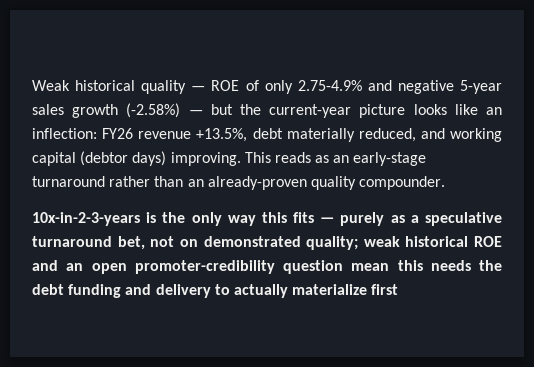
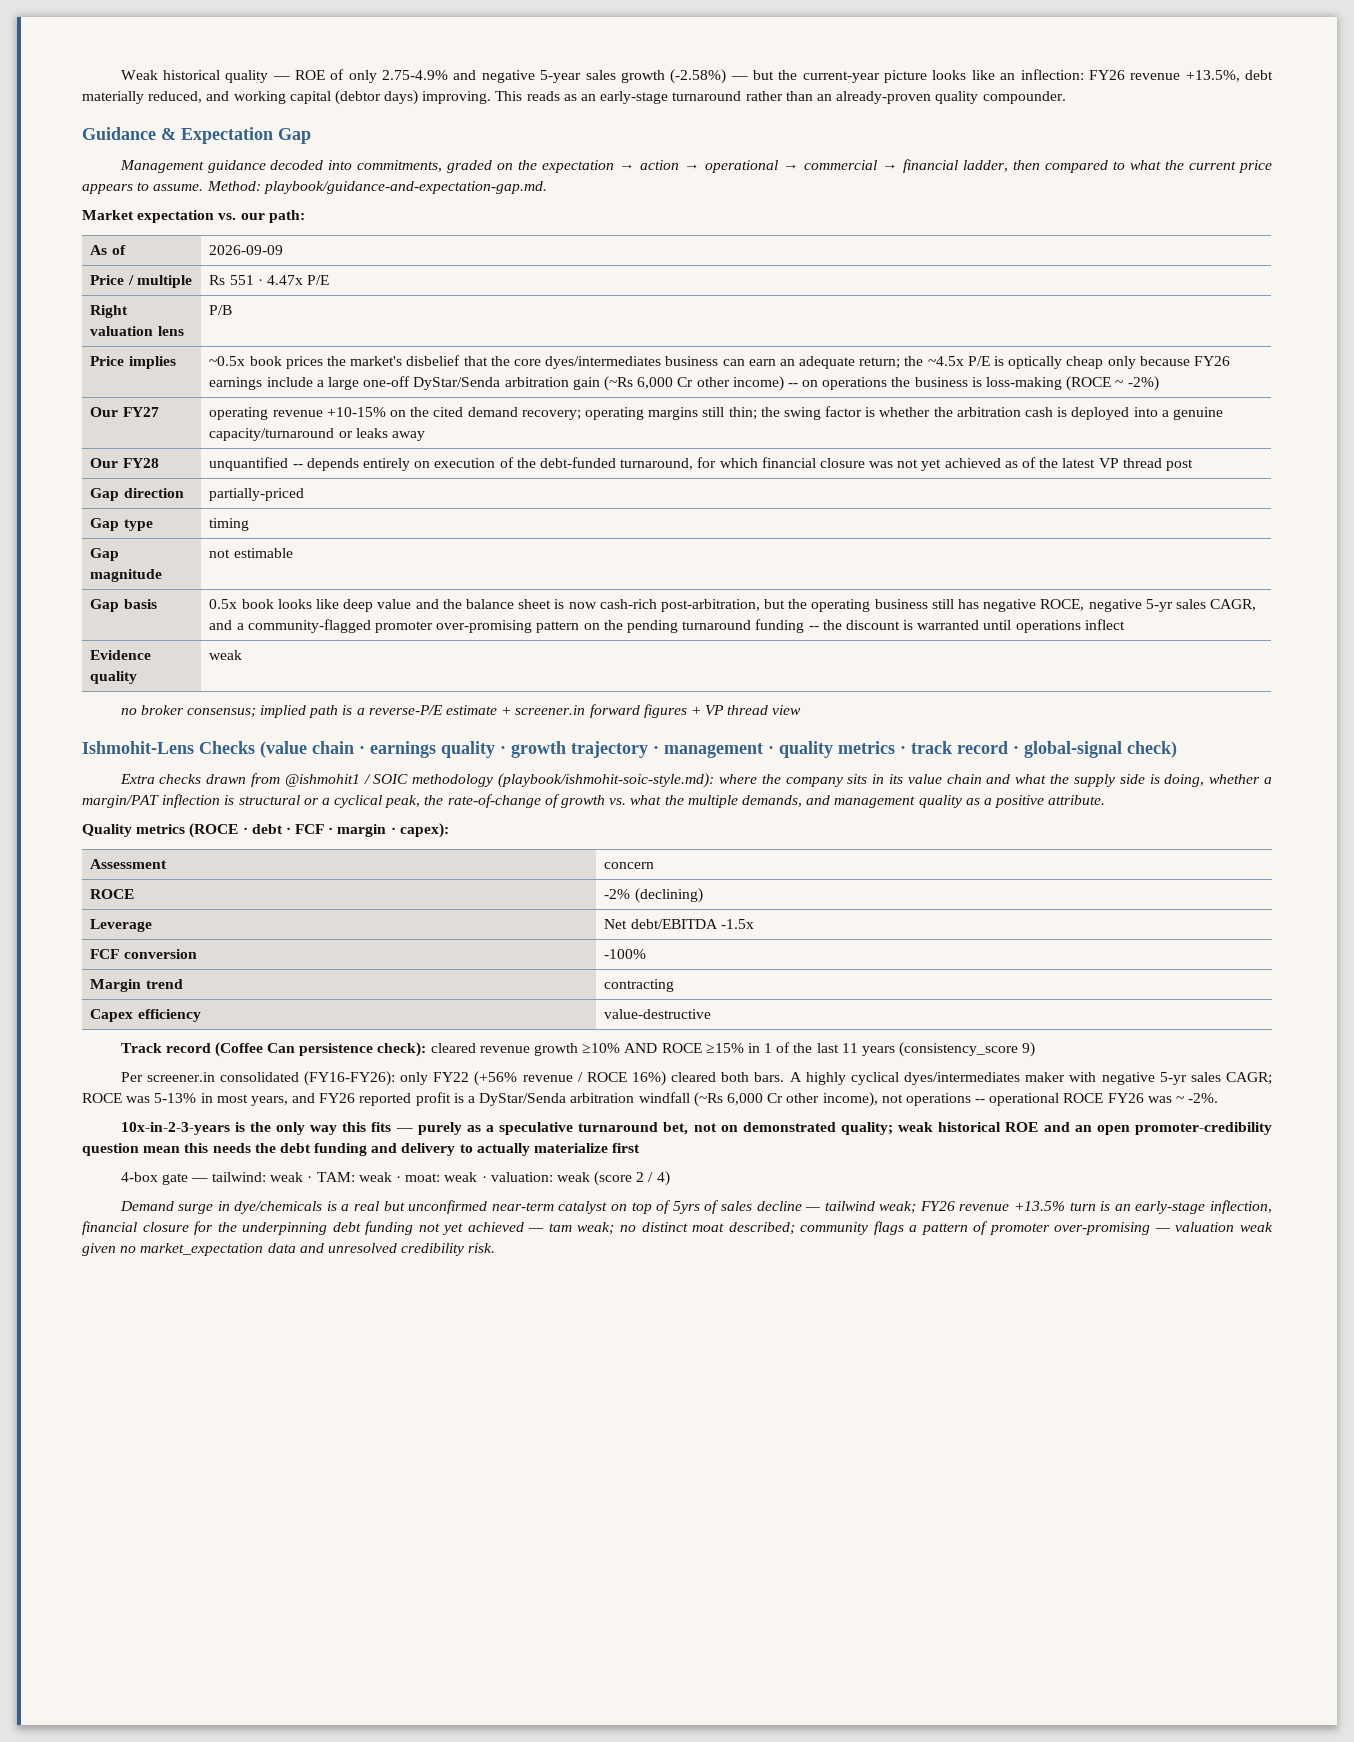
(446, 183) none -> [82,127,311,144] [119,159,1273,173] [82,181,547,194] [82,210,305,223] [90,245,126,255] [209,245,284,255] [90,275,192,288] [209,275,330,285] [90,305,129,318] [90,326,184,336] [209,305,233,315] [90,356,176,369] [209,355,1230,369] [209,376,1159,391] [90,407,159,417] [209,406,1223,420] [209,428,426,441] [90,458,159,468] [209,457,1193,471] [90,488,184,501] [209,488,305,501] [90,518,153,531] [209,518,250,531] [90,548,120,561] [90,569,163,582] [209,548,293,558] [90,599,157,612] [209,599,1257,612] [209,619,1125,633] [90,650,152,660] [90,671,138,684] [209,650,243,660] [120,704,802,718] [82,741,1177,758] [119,773,1272,788] [82,794,1106,808] [82,823,449,838] [90,859,168,869] [604,862,655,869] [90,889,135,899] [604,888,703,903] [90,919,153,932] [604,919,754,929] [90,949,197,959] [604,949,647,959] [90,979,183,992] [604,979,675,992] [90,1009,201,1022] [604,1009,712,1019] [120,1042,1036,1057] [120,1071,1272,1086] [82,1092,1219,1107] // Guidance & Expectation Gap // Management guidance decoded into commitments, graded on the expectation → action → operational → commercial → financial ladder, then compared to what the current price appears to assume. Method: playbook/guidance-and-expectation-gap.md. // Market expectation vs. our path: // As of | 2026-09-09 // Price / multiple | Rs 551 · 4.47x P/E // Right valuation lens | P/B // Price implies | ~0.5x book prices the market's disbelief that the core dyes/intermediates business can earn an adequate return; the ~4.5x P/E is optically cheap only because FY26 earnings include a large one-off DyStar/Senda arbitration gain (~Rs 6,000 Cr other income) -- on operations the business is loss-making (ROCE ~ -2%) // Our FY27 | operating revenue +10-15% on the cited demand recovery; operating margins still thin; the swing factor is whether the arbitration cash is deployed into a genuine capacity/turnaround or leaks away // Our FY28 | unquantified -- depends entirely on execution of the debt-funded turnaround, for which financial closure was not yet achieved as of the latest VP thread post // Gap direction | partially-priced // Gap type | timing // Gap magnitude | not estimable // Gap basis | 0.5x book looks like deep value and the balance sheet is now cash-rich post-arbitration, but the operating business still has negative ROCE, negative 5-yr sales CAGR, and a community-flagged promoter over-promising pattern on the pending turnaround funding -- the discount is warranted until operations inflect // Evidence quality | weak // no broker consensus; implied path is a reverse-P/E estimate + screener.in forward figures + VP thread view // Ishmohit-Lens Checks (value chain · earnings quality · growth trajectory · management · quality metrics · track record · global-signal check) // Extra checks drawn from @ishmohit1 / SOIC methodology (playbook/ishmohit-soic-style.md): where the company sits in its value chain and what the supply side is doing, whether a margin/PAT inflection is structural or a cyclical peak, the rate-of-change of growth vs. what the multiple demands, and management quality as a positive attribute. // Quality metrics (ROCE · debt · FCF · margin · capex): // Assessment | concern // ROCE | -2% (declining) // Leverage | Net debt/EBITDA -1.5x // FCF conversion | -100% // Margin trend | contracting // Capex efficiency | value-destructive // Track record (Coffee Can persistence check): cleared revenue growth ≥10% AND ROCE ≥15% in 1 of the last 11 years (consistency_score 9) // Per screener.in consolidated (FY16-FY26): only FY22 (+56% revenue / ROCE 16%) cleared both bars. A highly cyclical dyes/intermediates maker with negative 5-yr sales CAGR; ROCE was 5-13% in most years, and FY26 reported profit is a DyStar/Senda arbitration windfall (~Rs 6,000 Cr other income), not operations -- operational ROCE FY26 was ~ -2%.
(399, 289) none -> [120,1171,670,1186] [119,1200,1272,1214] [82,1221,1273,1235] [82,1243,496,1256] // 4-box gate — tailwind: weak · TAM: weak · moat: weak · valuation: weak (score 2 / 4) // Demand surge in dye/chemicals is a real but unconfirmed near-term catalyst on top of 5yrs of sales decline — tailwind weak; FY26 revenue +13.5% turn is an early-stage inflection, financial closure for the underpinning debt funding not yet achieved — tam weak; no distinct moat described; community flags a pattern of promoter over-promising — valuation weak given no market_expectation data and unresolved credibility risk.

